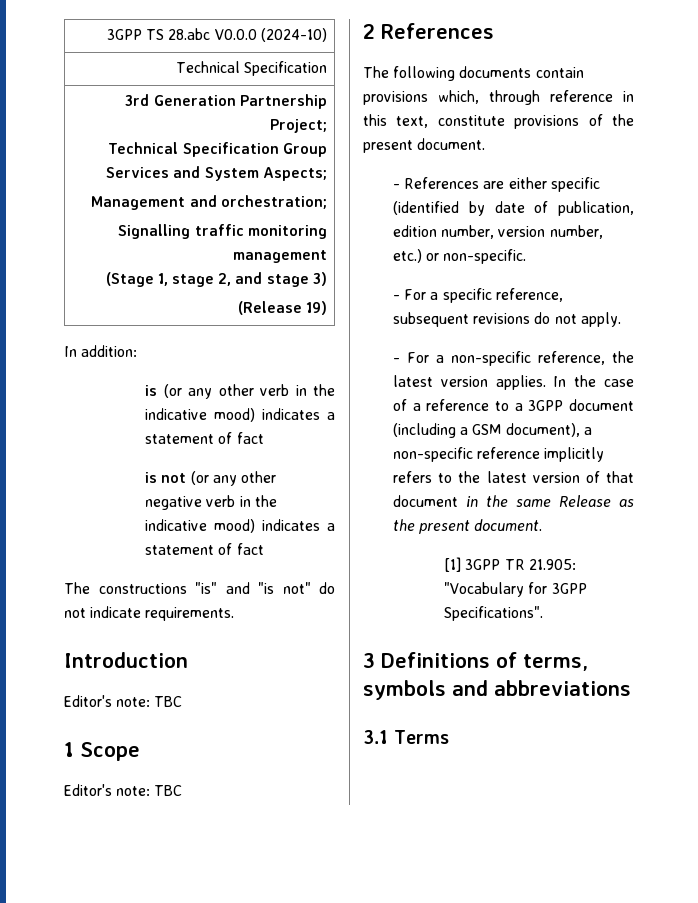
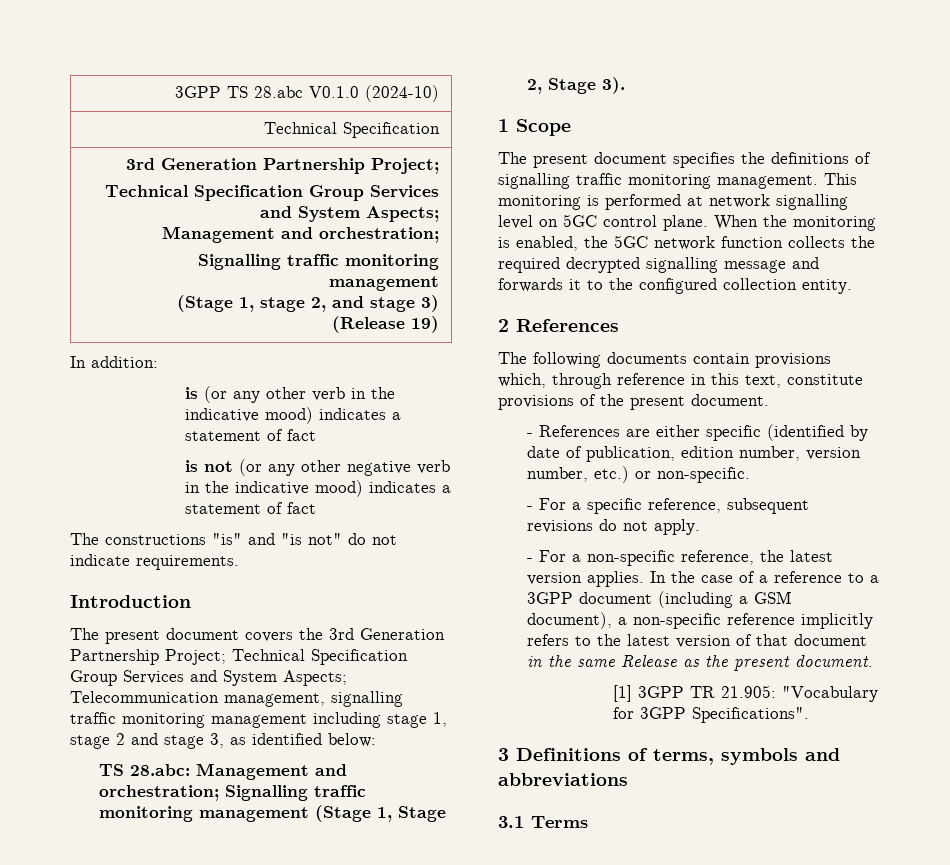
[214,29,257,40] V0.0.0 -> [309,86,360,98] V0.1.0
[64,695,183,707] [64,742,140,761] [64,784,183,796] Editor's note: TBC // 1 Scope // Editor's note: TBC -> [70,628,445,644] [70,649,408,665] [70,670,347,686] [70,691,403,707] [70,712,447,728] [70,733,376,749] [99,763,348,780] [99,785,367,801] [99,805,447,822] [527,77,626,94] [498,119,571,136] [498,152,871,168] [498,173,857,189] [498,194,848,210] [498,214,876,231] [498,235,875,251] [498,257,819,273] [498,278,852,294] The present document covers the 3rd Generation Partnership Project; Technical Specification Group Services and System Aspects; Telecommunication management, signalling traffic monitoring management including stage 1, stage 2 and stage 3, as identified below: // TS 28.abc: Management and orchestration; Signalling traffic monitoring management (Stage 1, Stage 2, Stage 3). // 1 Scope // The present document specifies the definitions of signalling traffic monitoring management. This monitoring is performed at network signalling level on 5GC control plane. When the monitoring is enabled, the 5GC network function collects the required decrypted signalling message and forwards it to the configured collection entity.

